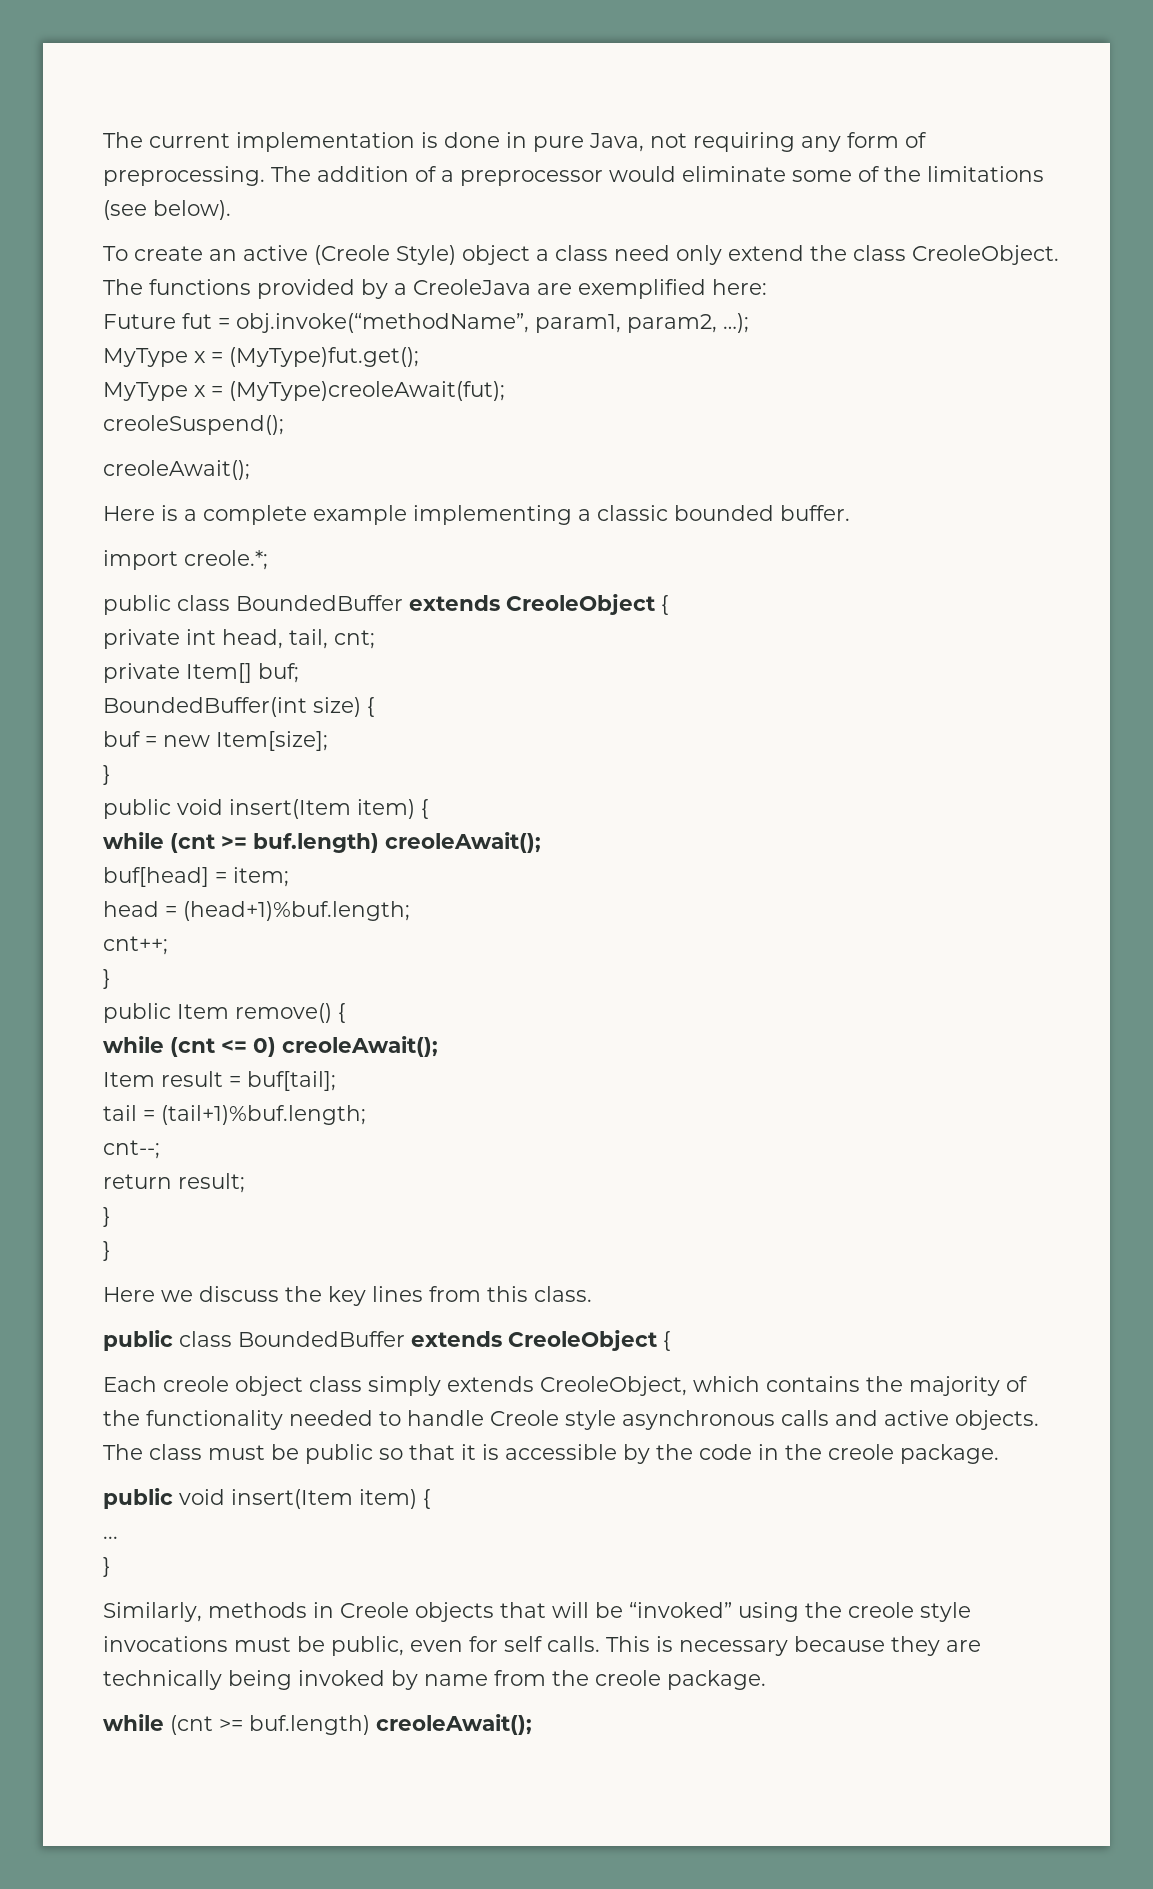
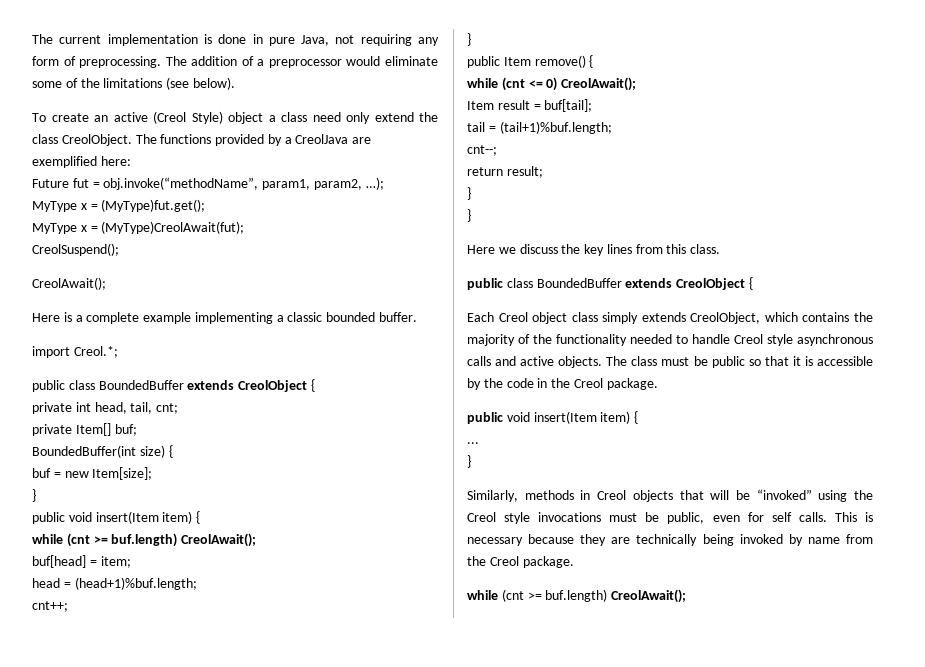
[314,245,390,265] (Creole -> [153,111,186,124] (Creol
[912,245,1059,265] CreoleObject. -> [61,134,132,146] CreolObject.
[413,279,531,295] CreoleJava -> [295,134,349,144] CreolJava
[229,381,505,401] [103,415,284,435] [103,460,250,480] (MyType)creoleAwait(fut); // creoleSuspend(); // creoleAwait(); -> [101,221,245,234] [32,243,119,256] [32,277,106,290] (MyType)CreolAwait(fut); // CreolSuspend(); // CreolAwait();
[184,550,268,570] [103,594,655,615] creole.*; // public class BoundedBuffer extends CreoleObject -> [73,346,118,358] [32,380,308,392] Creol.*; // public class BoundedBuffer extends CreolObject
[385,832,541,853] creoleAwait(); -> [181,533,257,547] CreolAwait();
[282,1036,438,1057] creoleAwait(); -> [561,77,637,91] CreolAwait();
[508,1330,657,1351] CreoleObject -> [676,278,746,290] CreolObject
[163,1376,229,1392] creole -> [498,312,528,322] Creol
[540,1376,687,1396] CreoleObject, -> [690,312,761,324] CreolObject,
[490,1410,559,1426] Creole -> [734,334,763,344] Creol
[828,1444,894,1460] creole -> [573,378,603,388] Creol
[340,1602,409,1618] Creole -> [597,490,627,500] Creol
[848,1602,914,1618] creole -> [467,512,496,522] Creol
[595,1670,661,1686] creole -> [489,556,519,566] Creol
[376,1714,532,1735] creoleAwait(); -> [611,589,687,603] CreolAwait();

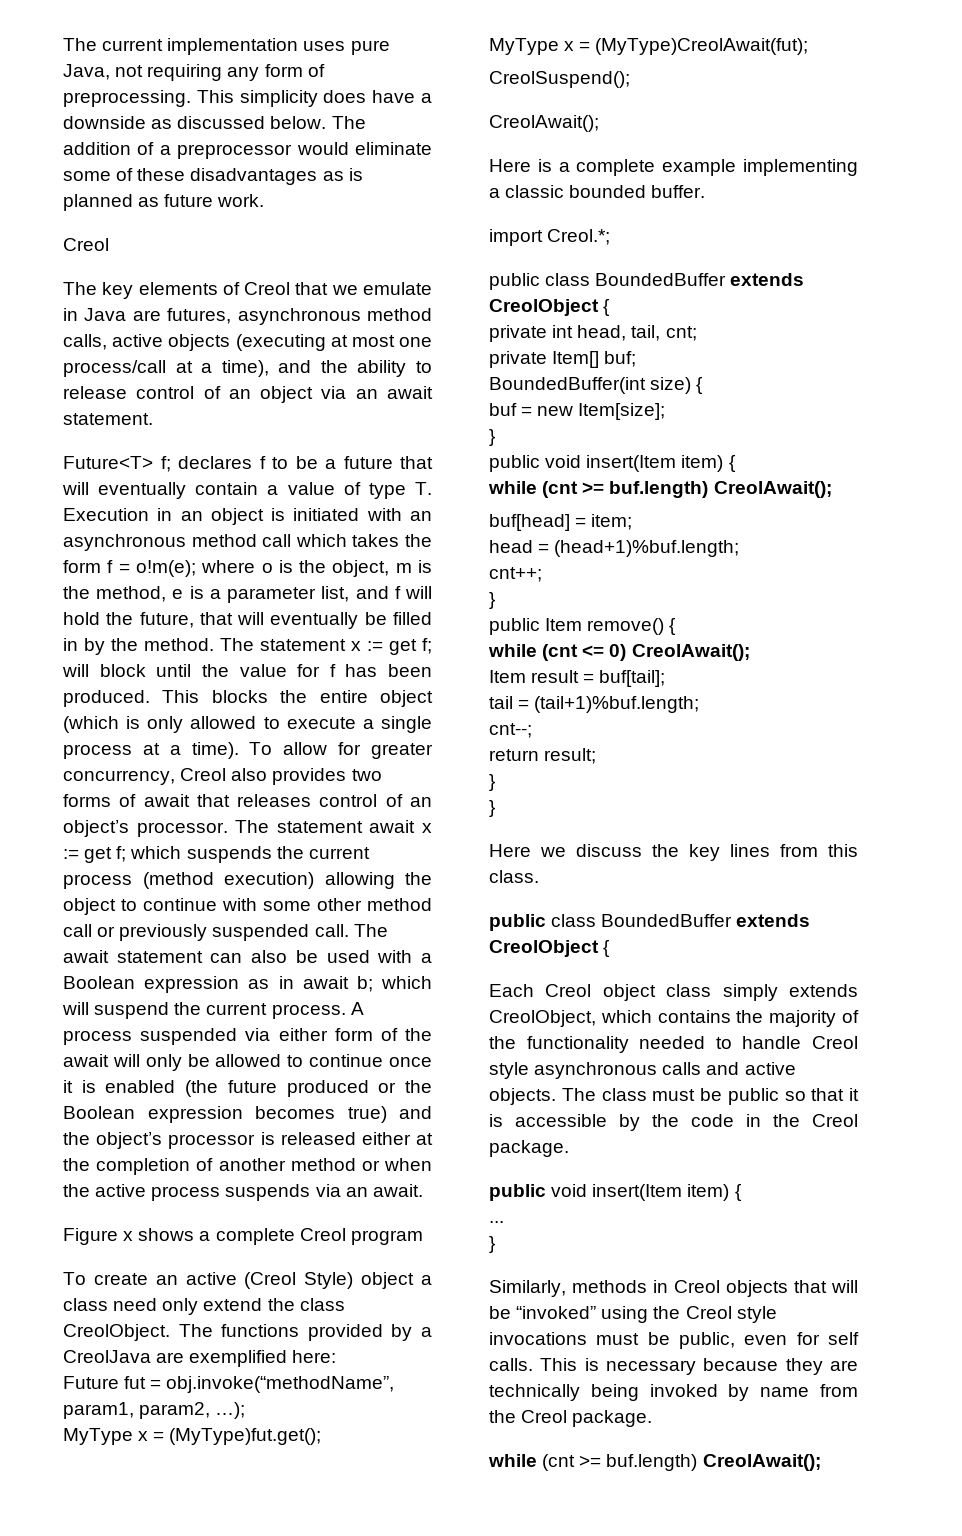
[203,34,263,44] is done in -> [303,41,346,51] uses
(162, 62) none -> [196,90,433,107] [63,116,327,129] This simplicity does have a downside as discussed below.
[80,77,235,90] the limitations (see below). -> [137,168,363,185] [63,194,265,211] [63,238,109,251] [63,282,432,299] [63,308,432,325] [63,334,433,351] [63,360,432,377] [63,386,433,403] [63,413,153,425] [63,456,433,472] [62,482,432,499] [63,508,432,525] [63,534,432,551] [63,560,433,577] [63,586,433,603] [63,612,432,629] [63,638,432,655] [62,664,432,677] [63,690,433,707] [63,716,432,733] [63,742,433,759] [63,768,382,785] [63,794,432,807] [63,820,433,837] [63,846,370,863] [63,872,432,889] [63,898,432,915] [63,924,388,941] [63,950,433,963] [63,976,432,993] [62,1002,364,1019] [63,1028,433,1045] [63,1054,432,1071] [63,1080,432,1097] [63,1106,432,1123] [63,1132,434,1149] [63,1158,433,1175] [63,1184,423,1201] [63,1228,423,1245] these disadvantages as is planned as future work. // Creol // The key elements of Creol that we emulate in Java are futures, asynchronous method calls, active objects (executing at most one process/call at a time), and the ability to release control of an object via an await statement. // Future<T> f; declares f to be a future that will eventually contain a value of type T. Execution in an object is initiated with an asynchronous method call which takes the form f = o!m(e); where o is the object, m is the method, e is a parameter list, and f will hold the future, that will eventually be filled in by the method. The statement x := get f; will block until the value for f has been produced. This blocks the entire object (which is only allowed to execute a single process at a time). To allow for greater concurrency, Creol also provides two forms of await that releases control of an object’s processor. The statement await x := get f; which suspends the current process (method execution) allowing the object to continue with some other method call or previously suspended call. The await statement can also be used with a Boolean expression as in await b; which will suspend the current process. A process suspended via either form of the await will only be allowed to continue once it is enabled (the future produced or the Boolean expression becomes true) and the object’s processor is released either at the completion of another method or when the active process suspends via an await. // Figure x shows a complete Creol program

